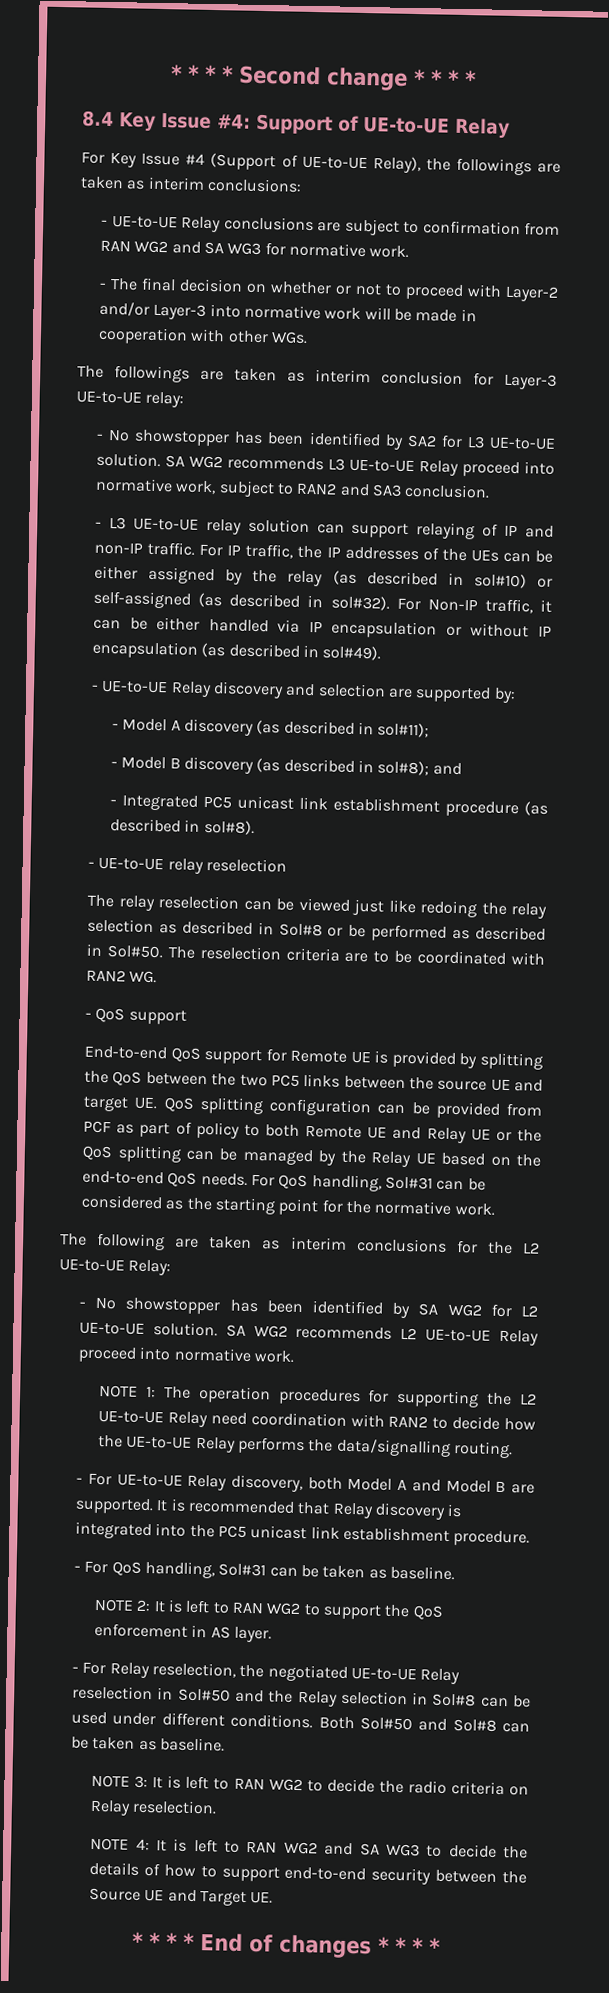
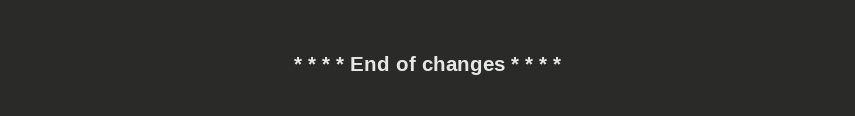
[170,64,476,91] [82,110,510,139] [81,151,562,176] [80,176,302,193] [101,215,560,236] [100,239,410,258] [99,277,560,302] [99,301,477,322] [98,326,309,345] [77,365,557,390] [76,390,185,408] [96,429,556,450] [96,452,555,478] [95,477,491,499] [95,517,554,540] [94,541,554,563] [94,565,553,589] [93,590,552,614] [93,617,552,639] [92,640,382,661] [91,679,516,704] [112,718,430,738] [111,756,462,776] [110,794,548,818] [110,818,255,835] [88,856,288,874] [87,894,547,919] [87,918,546,942] [86,943,545,966] [86,969,158,984] [85,1007,187,1025] [84,1045,543,1070] [84,1070,543,1092] [83,1096,542,1119] [83,1120,542,1144] [82,1145,541,1168] [82,1170,486,1192] [81,1194,495,1216] [60,1232,540,1255] [59,1258,172,1276] [79,1296,538,1319] [79,1321,539,1346] [78,1346,296,1363] [99,1385,537,1408] [98,1410,536,1431] [98,1435,514,1459] [76,1472,535,1494] [75,1497,463,1520] [75,1521,531,1547] [74,1560,455,1581] [94,1598,444,1620] [94,1622,273,1643] [72,1661,461,1685] [72,1685,531,1708] [71,1711,530,1733] [71,1736,226,1752] [91,1774,529,1796] [90,1799,218,1816] [90,1837,528,1859] [89,1861,527,1885] [89,1887,274,1907] [132,1931,194,1950] * * * * Second change * * * * // 8.4 Key Issue #4: Support of UE-to-UE Relay // For Key Issue #4 (Support of UE-to-UE Relay), the followings are taken as interim conclusions: // - UE-to-UE Relay conclusions are subject to confirmation from RAN WG2 and SA WG3 for normative work. // - The final decision on whether or not to proceed with Layer-2 and/or Layer-3 into normative work will be made in cooperation with other WGs. // The followings are taken as interim conclusion for Layer-3 UE-to-UE relay: // - No showstopper has been identified by SA2 for L3 UE-to-UE solution. SA WG2 recommends L3 UE-to-UE Relay proceed into normative work, subject to RAN2 and SA3 conclusion. // - L3 UE-to-UE relay solution can support relaying of IP and non-IP traffic. For IP traffic, the IP addresses of the UEs can be either assigned by the relay (as described in sol#10) or self-assigned (as described in sol#32). For Non-IP traffic, it can be either handled via IP encapsulation or without IP encapsulation (as described in sol#49). // - UE-to-UE Relay discovery and selection are supported by: // - Model A discovery (as described in sol#11); // - Model B discovery (as described in sol#8); and // - Integrated PC5 unicast link establishment procedure (as described in sol#8). // - UE-to-UE relay reselection // The relay reselection can be viewed just like redoing the relay selection as described in Sol#8 or be performed as described in Sol#50. The reselection criteria are to be coordinated with RAN2 WG. // - QoS support // End-to-end QoS support for Remote UE is provided by splitting the QoS between the two PC5 links between the source UE and target UE. QoS splitting configuration can be provided from PCF as part of policy to both Remote UE and Relay UE or the QoS splitting can be managed by the Relay UE based on the end-to-end QoS needs. For QoS handling, Sol#31 can be considered as the starting point for the normative work. // The following are taken as interim conclusions for the L2 UE-to-UE Relay: // - No showstopper has been identified by SA WG2 for L2 UE-to-UE solution. SA WG2 recommends L2 UE-to-UE Relay proceed into normative work. // NOTE 1: The operation procedures for supporting the L2 UE-to-UE Relay need coordination with RAN2 to decide how the UE-to-UE Relay performs the data/signalling routing. // - For UE-to-UE Relay discovery, both Model A and Model B are supported. It is recommended that Relay discovery is integrated into the PC5 unicast link establishment procedure. // - For QoS handling, Sol#31 can be taken as baseline. // NOTE 2: It is left to RAN WG2 to support the QoS enforcement in AS layer. // - For Relay reselection, the negotiated UE-to-UE Relay reselection in Sol#50 and the Relay selection in Sol#8 can be used under different conditions. Both Sol#50 and Sol#8 can be taken as baseline. // NOTE 3: It is left to RAN WG2 to decide the radio criteria on Relay reselection. // NOTE 4: It is left to RAN WG2 and SA WG3 to decide the details of how to support end-to-end security between the Source UE and Target UE. // * * * * -> [294,57,344,71] * * * *

